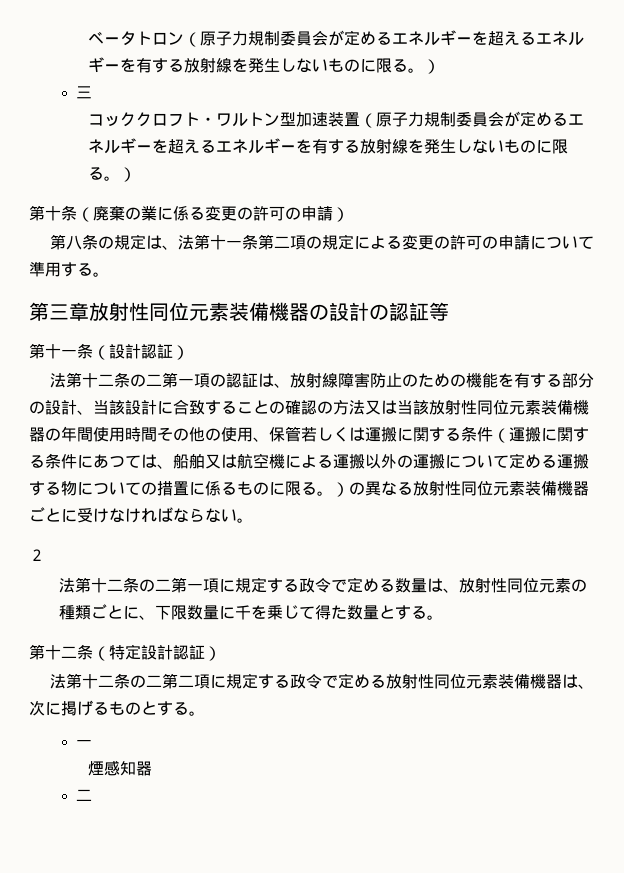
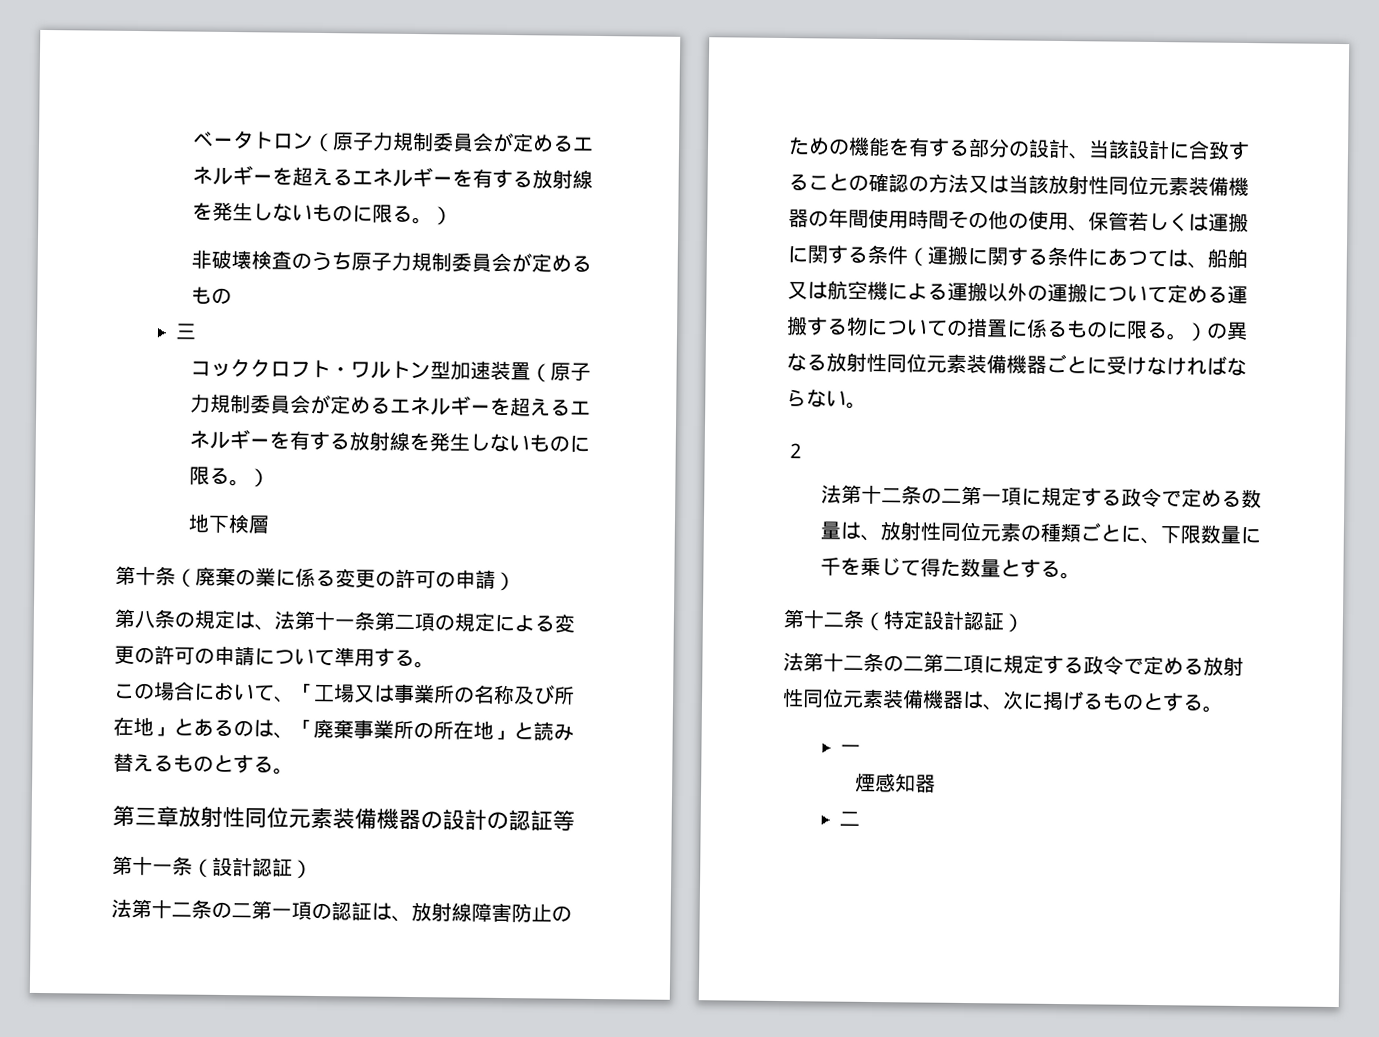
(441, 66) none -> [190,249,592,273] [190,286,232,305] // 非破壊検査のうち原子力規制委員会が定めるもの
(137, 174) none -> [187,513,270,534] // 地下検層
(109, 274) none -> [114,681,575,705] [113,716,574,741] [113,752,294,775] // この場合において、「工場又は事業所の名称及び所在地」とあるのは、「廃棄事業所の所在地」と読み替えるものとする。

